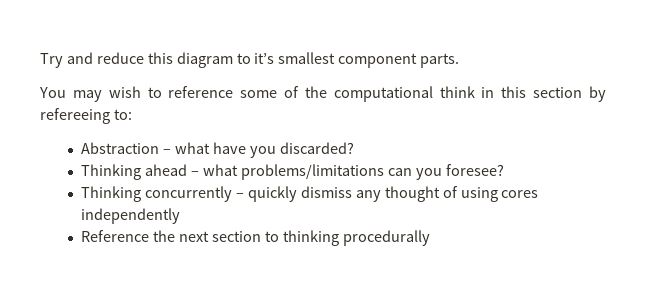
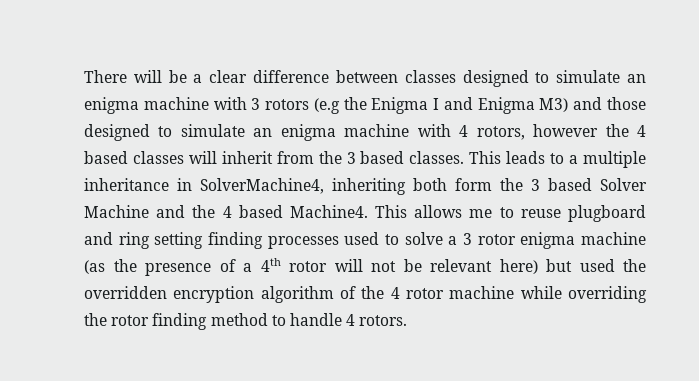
[40,52,460,68] [39,86,607,102] [40,108,132,124] [81,142,354,158] [81,164,504,180] [81,186,539,202] [81,208,181,224] [81,230,430,246] Try and reduce this diagram to it’s smallest component parts. // You may wish to reference some of the computational think in this section by refereeing to: // Abstraction – what have you discarded? // Thinking ahead – what problems/limitations can you foresee? // Thinking concurrently – quickly dismiss any thought of using cores independently // Reference the next section to thinking procedurally -> [84,70,647,87] [84,97,646,114] [84,124,646,141] [84,151,646,168] [84,178,647,195] [84,205,646,222] [84,232,647,249] [84,258,646,276] [84,286,647,303] [84,313,408,330] There will be a clear difference between classes designed to simulate an enigma machine with 3 rotors (e.g the Enigma I and Enigma M3) and those designed to simulate an enigma machine with 4 rotors, however the 4 based classes will inherit from the 3 based classes. This leads to a multiple inheritance in SolverMachine4, inheriting both form the 3 based Solver Machine and the 4 based Machine4. This allows me to reuse plugboard and ring setting finding processes used to solve a 3 rotor enigma machine (as the presence of a 4th rotor will not be relevant here) but used the overridden encryption algorithm of the 4 rotor machine while overriding the rotor finding method to handle 4 rotors.

